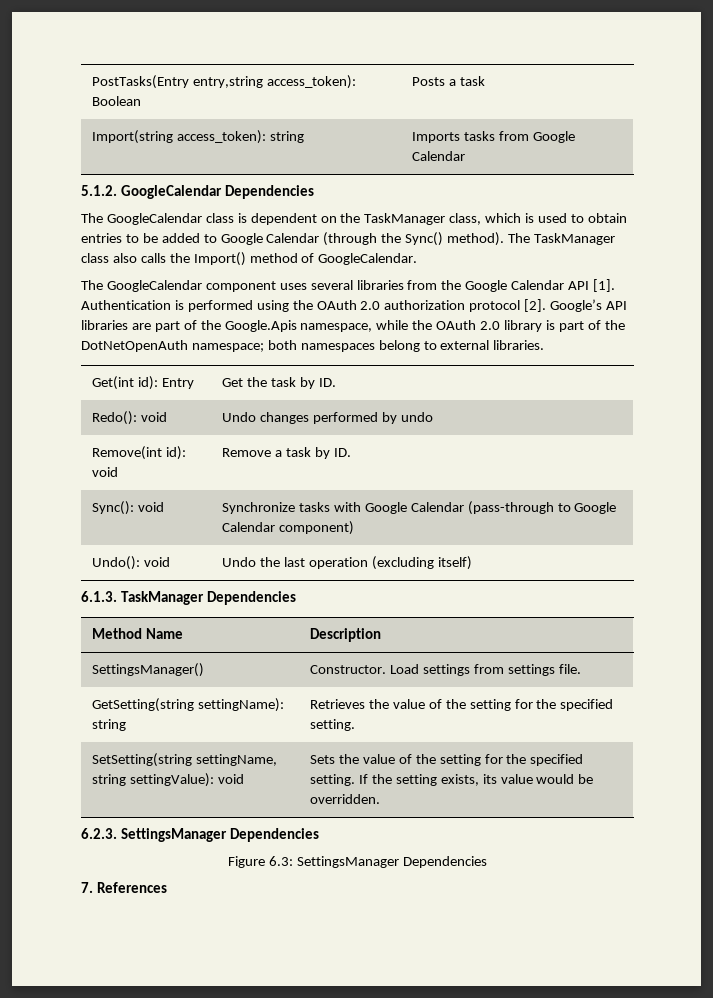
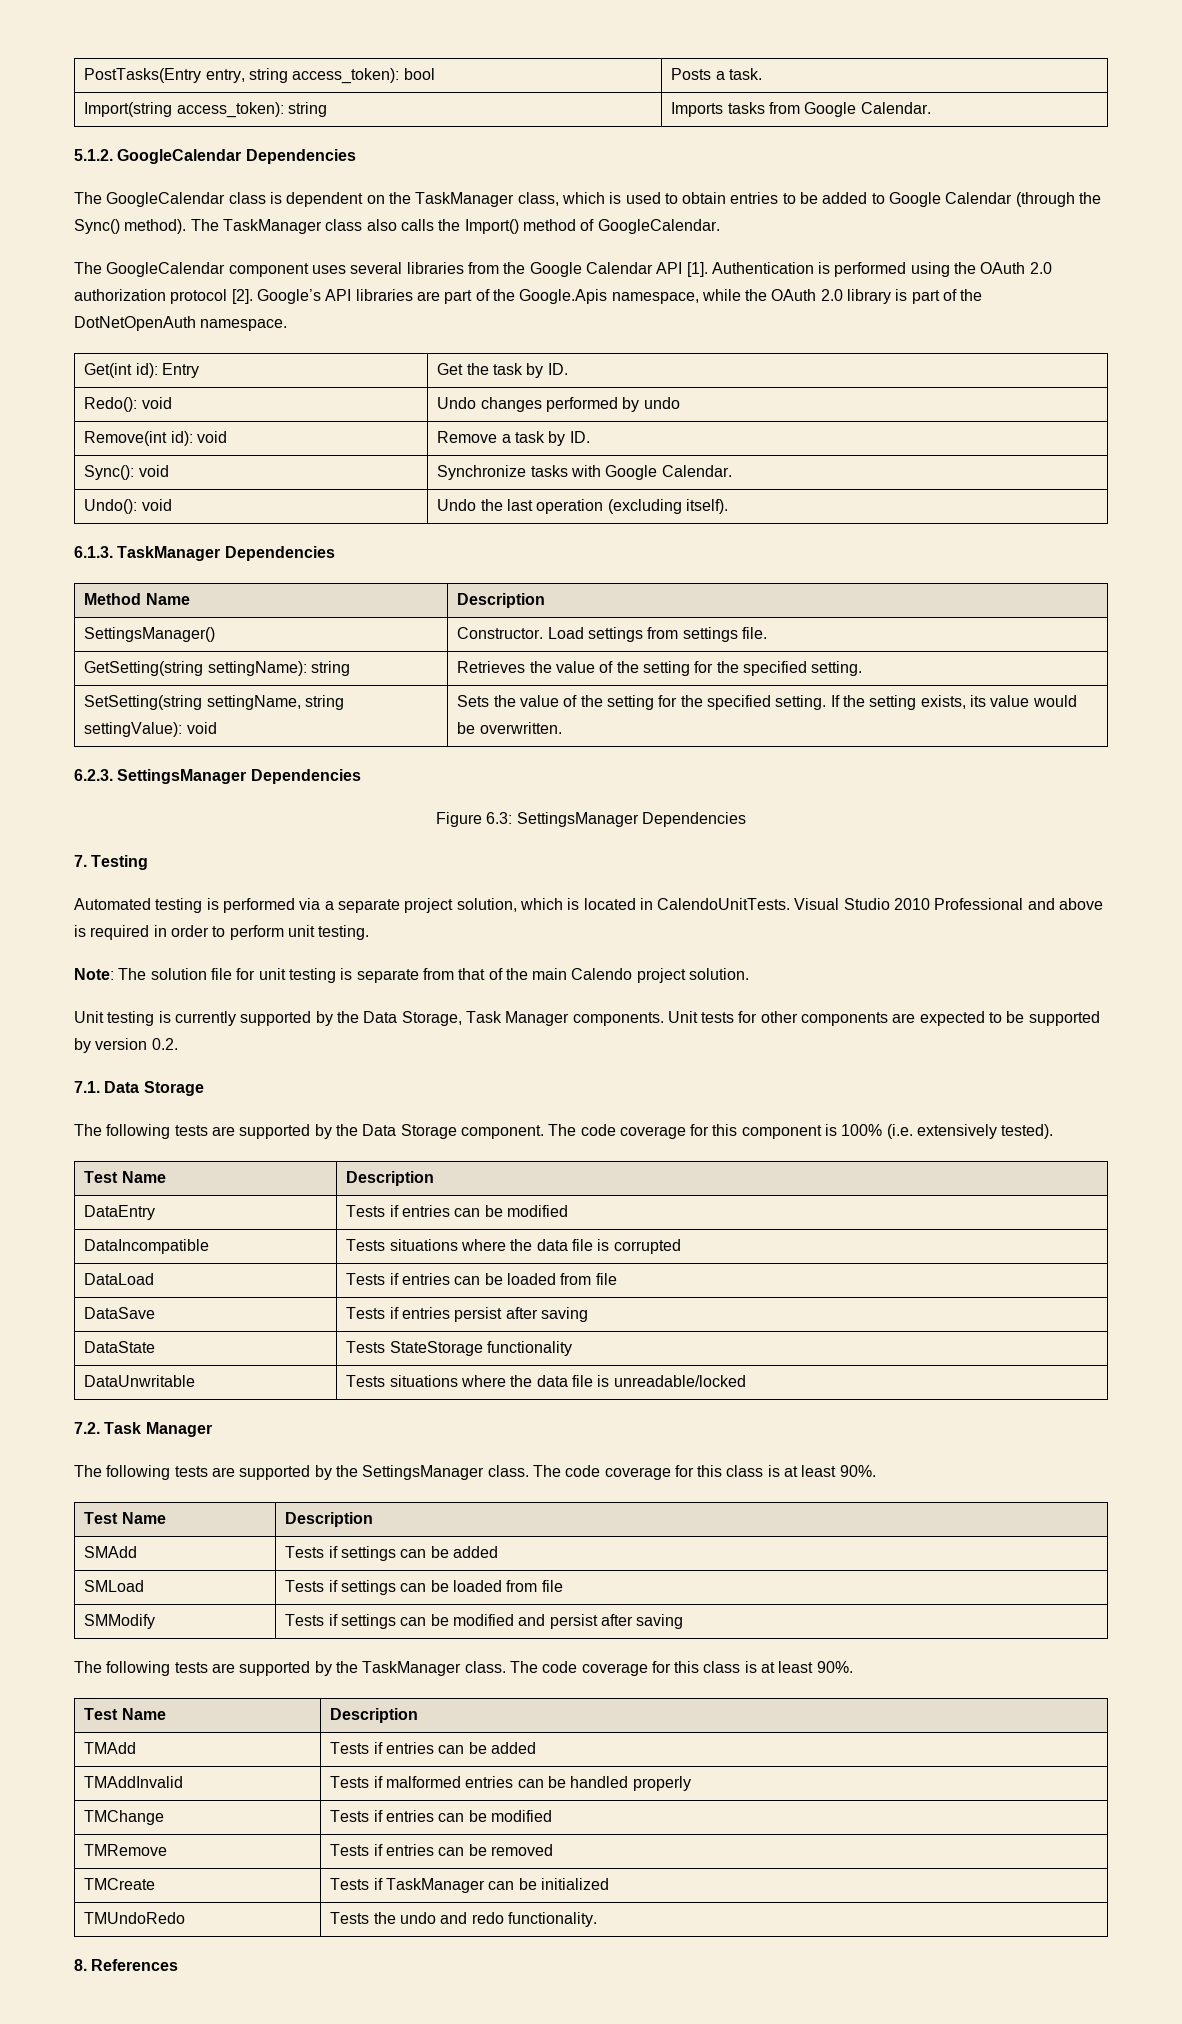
[192,75,356,89] [92,96,142,106] entry,string access_token): Boolean -> [205,68,435,84] entry, string access_token): bool
[459,76,485,86] task -> [729,68,763,80] task.
[412,151,466,161] Calendar -> [860,102,931,114] Calendar.
[191,340,545,352] namespace; both namespaces belong to external libraries. -> [200,319,288,331] namespace.
[410,501,617,515] [222,521,354,535] Calendar (pass-through to Google Calendar component) -> [661,465,732,477] Calendar.
[437,556,472,570] itself) -> [686,499,729,514] itself).
[310,794,381,804] overridden. -> [479,722,562,734] overwritten.
(93, 887) none -> [91,855,149,870] [74,898,1104,913] [74,925,370,940] [74,968,750,983] [74,1011,1100,1026] [74,1038,178,1053] [74,1081,204,1096] [74,1124,1054,1139] [84,1171,166,1183] [346,1171,435,1186] [84,1205,156,1220] [346,1205,569,1217] [84,1239,210,1254] [346,1239,681,1254] [84,1273,155,1285] [346,1273,617,1285] [84,1307,156,1319] [346,1307,589,1322] [84,1341,156,1353] [346,1341,573,1356] [84,1375,196,1387] [346,1375,746,1387] [74,1422,212,1437] [74,1465,876,1480] [84,1512,166,1524] [285,1512,374,1527] [84,1546,138,1558] [285,1546,499,1561] [84,1580,145,1592] [285,1580,563,1595] [84,1614,156,1629] [285,1614,684,1629] [74,1661,853,1676] [84,1708,166,1720] [330,1708,419,1723] [84,1742,137,1754] [330,1742,537,1754] [84,1776,184,1788] [330,1776,691,1791] [84,1810,165,1825] [330,1810,553,1822] [84,1844,168,1856] [330,1844,554,1856] [84,1878,156,1890] [330,1878,610,1893] [84,1912,186,1924] [330,1912,598,1927] [74,1959,87,1971] Testing // Automated testing is performed via a separate project solution, which is located in CalendoUnitTests. Visual Studio 2010 Professional and above is required in order to perform unit testing. // Note: The solution file for unit testing is separate from that of the main Calendo project solution. // Unit testing is currently supported by the Data Storage, Task Manager components. Unit tests for other components are expected to be supported by version 0.2. // 7.1. Data Storage // The following tests are supported by the Data Storage component. The code coverage for this component is 100% (i.e. extensively tested). // Test Name | Description // DataEntry | Tests if entries can be modified // DataIncompatible | Tests situations where the data file is corrupted // DataLoad | Tests if entries can be loaded from file // DataSave | Tests if entries persist after saving // DataState | Tests StateStorage functionality // DataUnwritable | Tests situations where the data file is unreadable/locked // 7.2. Task Manager // The following tests are supported by the SettingsManager class. The code coverage for this class is at least 90%. // Test Name | Description // SMAdd | Tests if settings can be added // SMLoad | Tests if settings can be loaded from file // SMModify | Tests if settings can be modified and persist after saving // The following tests are supported by the TaskManager class. The code coverage for this class is at least 90%. // Test Name | Description // TMAdd | Tests if entries can be added // TMAddInvalid | Tests if malformed entries can be handled properly // TMChange | Tests if entries can be modified // TMRemove | Tests if entries can be removed // TMCreate | Tests if TaskManager can be initialized // TMUndoRedo | Tests the undo and redo functionality. // 8.

